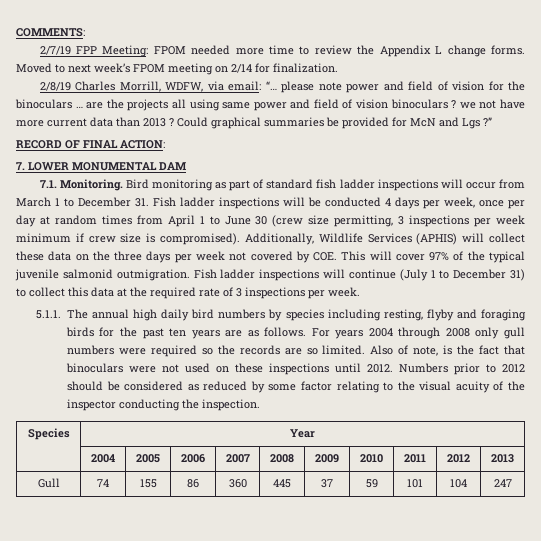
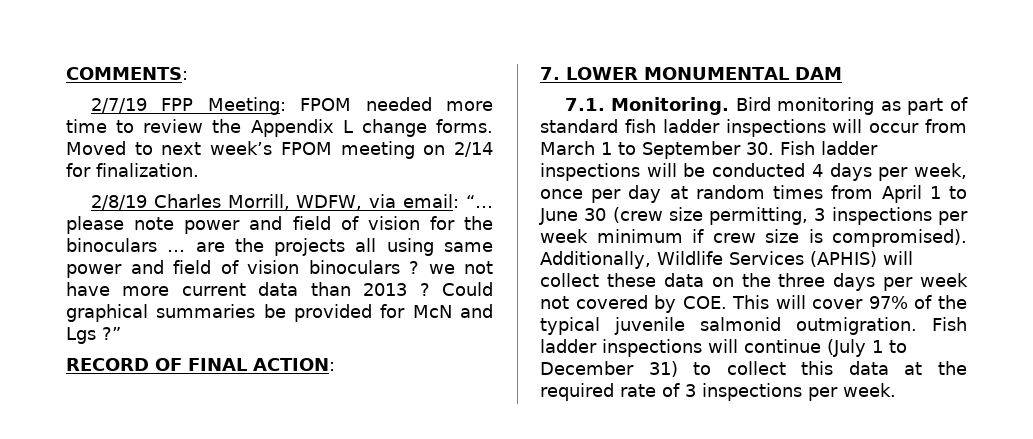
[78,197,149,207] December 31. -> [642,141,774,159] September 30.
[36,309,527,321] [65,327,525,339] [66,345,526,357] [65,363,525,375] [66,381,525,393] [66,399,260,411] [27,428,70,440] [290,429,315,438] [91,454,115,463] [136,454,160,463] [181,454,205,463] [225,454,250,463] [270,454,294,463] [315,454,339,463] [360,454,383,463] [404,454,426,463] [447,454,470,463] [491,454,514,463] [37,478,60,488] [97,479,109,487] [139,479,157,488] [187,479,199,488] [228,479,247,488] [273,479,291,488] [321,479,333,488] [365,479,378,488] [407,479,423,488] [450,479,467,488] [493,479,512,487] // 5.1.1. The annual high daily bird numbers by species including resting, flyby and foraging birds for the past ten years are as follows. For years 2004 through 2008 only gull numbers were required so the records are so limited. Also of note, is the fact that binoculars were not used on these inspections until 2012. Numbers prior to 2012 should be considered as reduced by some factor relating to the visual acuity of the inspector conducting the inspection. // Species | Year // | 2004 | 2005 | 2006 | 2007 | 2008 | 2009 | 2010 | 2011 | 2012 | 2013 // Gull | 74 | 155 | 86 | 360 | 445 | 37 | 59 | 101 | 104 | 247 -> (896, 390) none

